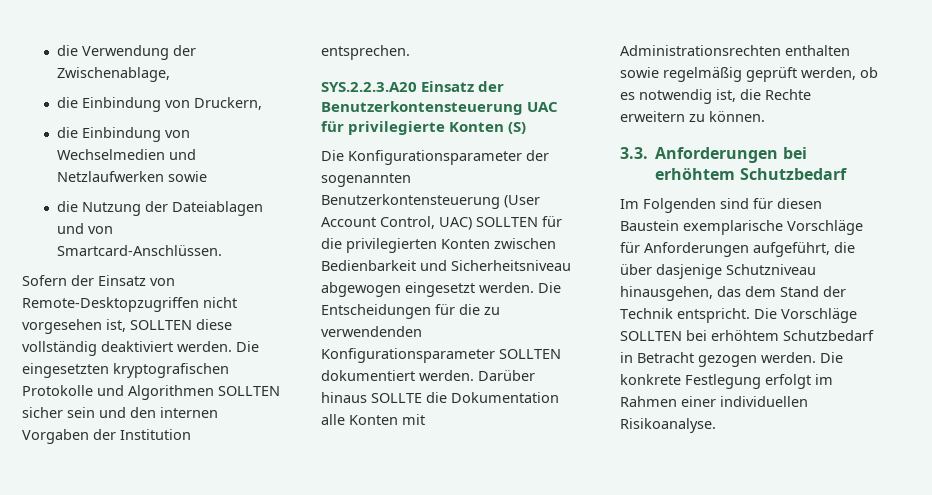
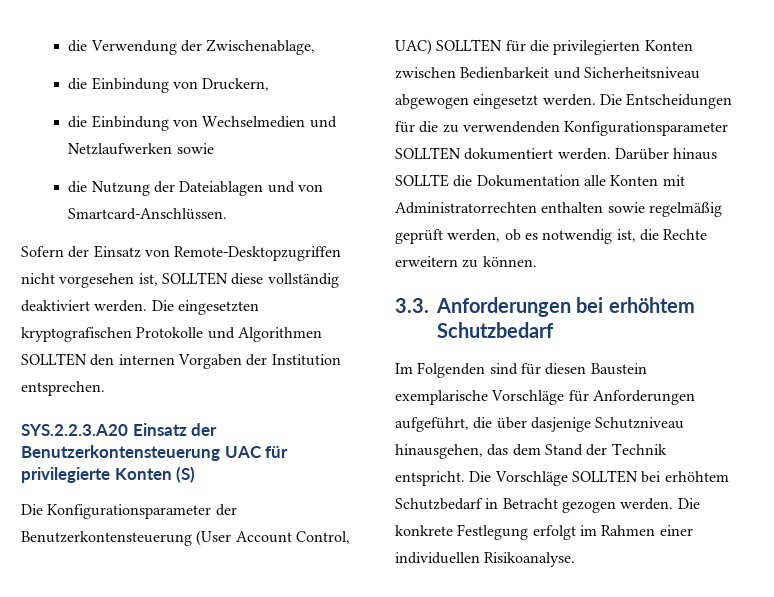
[22,407,126,418] sicher sein und -> (87, 359) none
[321,173,411,187] sogenannten -> (237, 510) none
[620,45,781,56] Administrationsrechten -> [395,202,537,214] Administratorrechten

